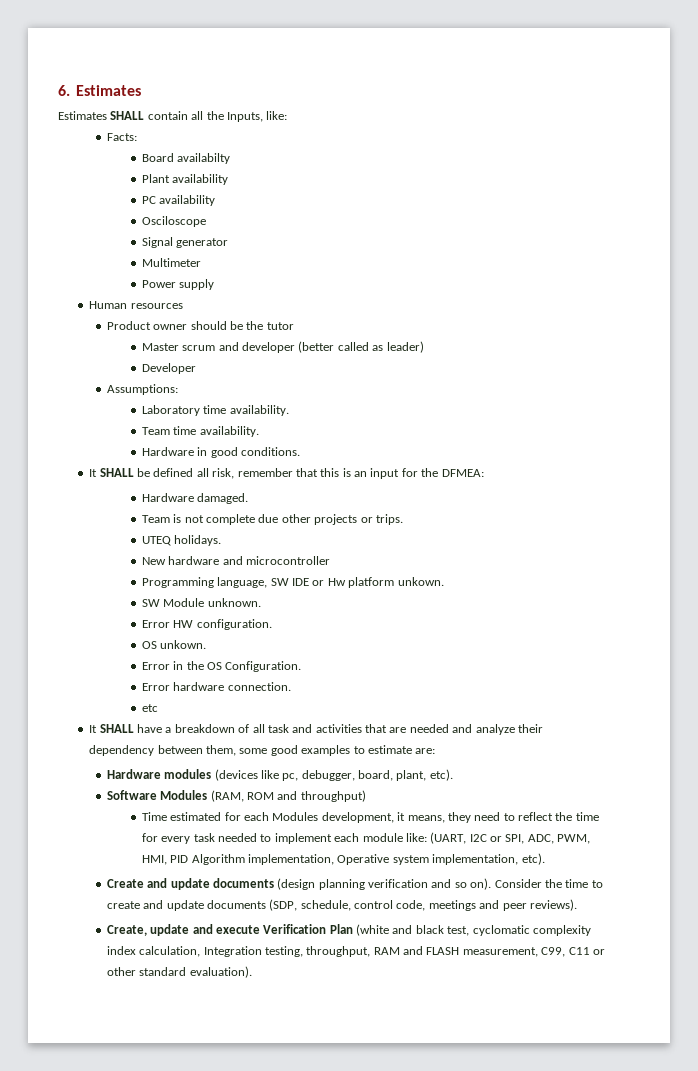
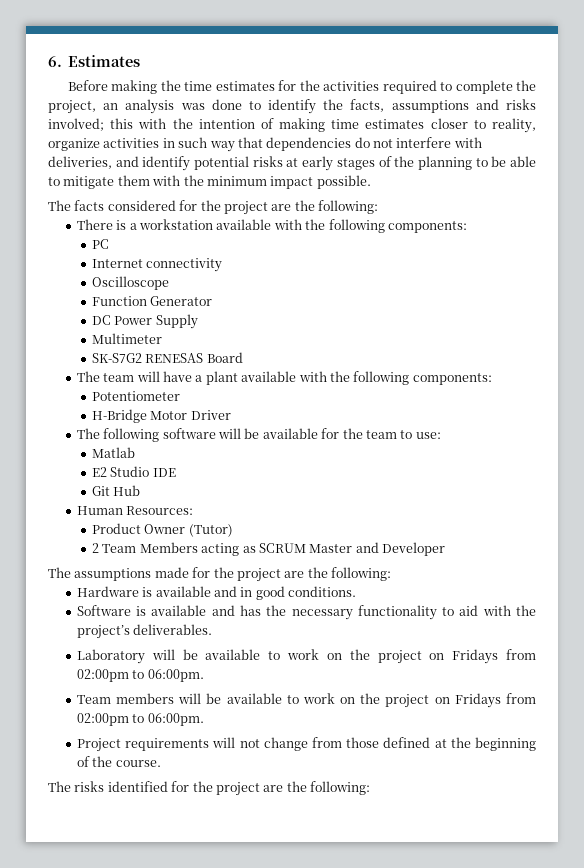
[58,111,288,122] [106,133,137,141] [141,153,231,164] [141,174,229,185] [141,195,216,206] [141,216,206,227] [141,237,229,248] [141,258,201,267] [141,279,215,290] Estimates SHALL contain all the Inputs, like: // Facts: // Board availabilty // Plant availability // PC availability // Osciloscope // Signal generator // Multimeter // Power supply -> [67,80,536,94] [48,99,536,114] [48,118,536,133] [48,137,482,152] [48,156,536,171] [48,175,371,189] [48,200,378,215] [76,219,467,233] [92,239,110,249] [92,258,223,272] [92,276,170,290] [92,296,213,306] [92,314,198,329] [92,333,163,344] [92,352,243,363] [76,371,492,385] [92,391,181,401] [92,409,231,423] [76,428,441,442] [92,447,136,458] [92,466,176,477] [92,485,141,496] Before making the time estimates for the activities required to complete the project, an analysis was done to identify the facts, assumptions and risks involved; this with the intention of making time estimates closer to reality, organize activities in such way that dependencies do not interfere with deliveries, and identify potential risks at early stages of the planning to be able to mitigate them with the minimum impact possible. // The facts considered for the project are the following: // There is a workstation available with the following components: // PC // Internet connectivity // Oscilloscope // Function Generator // DC Power Supply // Multimeter // SK-S7G2 RENESAS Board // The team will have a plant available with the following components: // Potentiometer // H-Bridge Motor Driver // The following software will be available for the team to use: // Matlab // E2 Studio IDE // Git Hub
[130,303,183,309] resources -> [126,506,194,515] Resources:
[153,321,294,330] [141,341,424,353] [141,363,196,374] [106,384,178,395] [141,405,289,416] [141,426,259,437] [141,447,301,458] [89,468,484,479] [141,493,249,504] [141,514,403,525] [141,535,222,546] [141,556,331,565] [141,577,444,588] [141,598,261,607] [141,619,272,630] [141,640,207,649] [141,661,302,672] [141,682,291,691] [141,704,158,712] [89,724,543,735] [89,745,436,756] [106,769,453,781] [106,790,366,802] [141,812,599,823] [141,832,591,844] [141,853,545,865] [106,878,603,890] [106,899,577,911] [106,924,591,936] [106,946,605,957] [106,966,252,978] owner should be the tutor // Master scrum and developer (better called as leader) // Developer // Assumptions: // Laboratory time availability. // Team time availability. // Hardware in good conditions. // It SHALL be defined all risk, remember that this is an input for the DFMEA: // Hardware damaged. // Team is not complete due other projects or trips. // UTEQ holidays. // New hardware and microcontroller // Programming language, SW IDE or Hw platform unkown. // SW Module unknown. // Error HW configuration. // OS unkown. // Error in the OS Configuration. // Error hardware connection. // etc // It SHALL have a breakdown of all task and activities that are needed and analyze their dependency between them, some good examples to estimate are: // Hardware modules (devices like pc, debugger, board, plant, etc). // Software Modules (RAM, ROM and throughput) // Time estimated for each Modules development, it means, they need to reflect the time for every task needed to implement each module like: (UART, I2C or SPI, ADC, PWM, HMI, PID Algorithm implementation, Operative system implementation, etc). // Create and update documents (design planning verification and so on). Consider the time to create and update documents (SDP, schedule, control code, meetings and peer reviews). // Create, update and execute Verification Plan (white and black test, cyclomatic complexity index calculation, Integration testing, throughput, RAM and FLASH measurement, C99, C11 or other standard evaluation). -> [144,524,233,537] [92,542,446,556] [48,567,391,582] [76,586,357,600] [76,605,536,620] [76,624,213,639] [76,649,536,664] [76,669,204,682] [76,693,536,708] [76,713,204,726] [76,737,536,752] [76,756,161,767] [48,781,370,796] Owner (Tutor) // 2 Team Members acting as SCRUM Master and Developer // The assumptions made for the project are the following: // Hardware is available and in good conditions. // Software is available and has the necessary functionality to aid with the project’s deliverables. // Laboratory will be available to work on the project on Fridays from 02:00pm to 06:00pm. // Team members will be available to work on the project on Fridays from 02:00pm to 06:00pm. // Project requirements will not change from those defined at the beginning of the course. // The risks identified for the project are the following:

